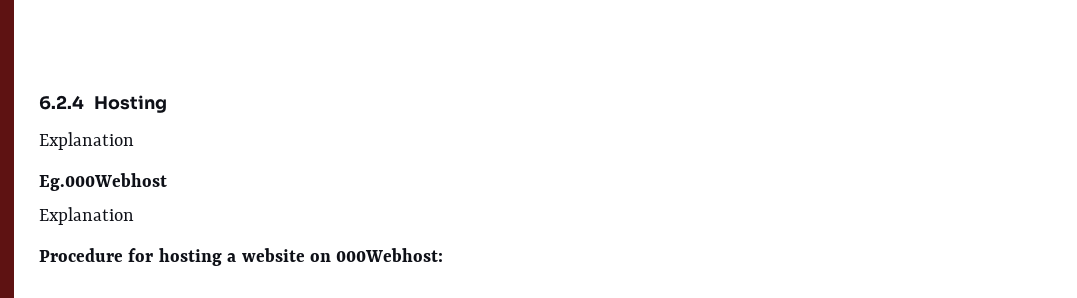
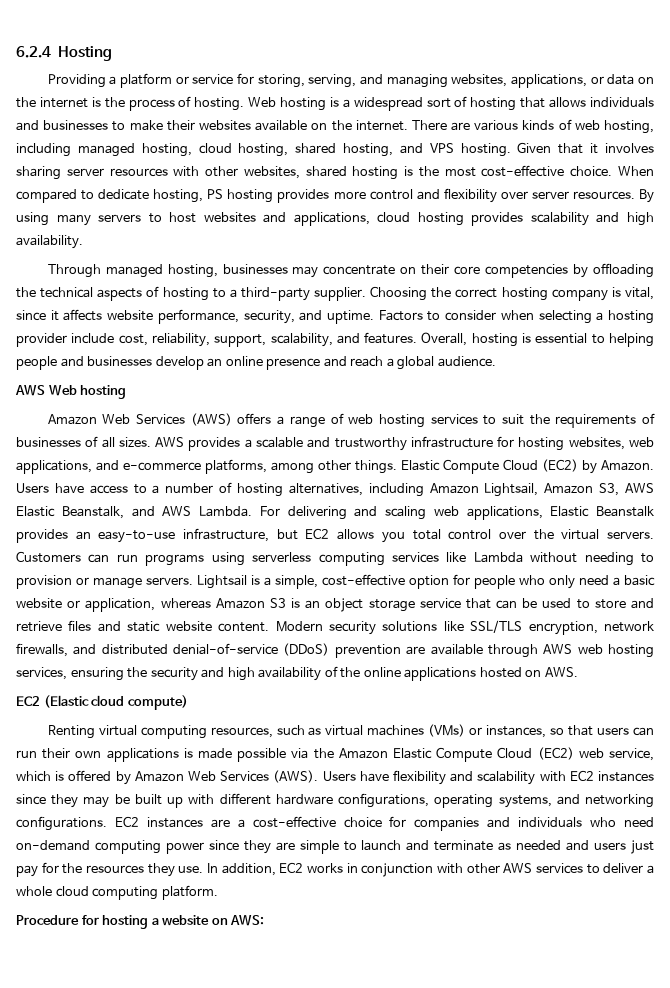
[39,132,134,150] [39,173,167,191] [39,207,134,225] Explanation // Eg.000Webhost // Explanation -> [47,73,654,88] [16,96,654,111] [16,119,654,134] [16,142,654,157] [16,165,654,180] [16,188,654,203] [16,212,655,226] [16,235,83,249] [47,263,654,278] [16,286,654,301] [16,309,654,324] [16,332,654,347] [16,356,496,370] [15,385,127,399] [47,413,655,428] [16,436,654,451] [16,459,654,474] [16,482,654,497] [16,506,654,520] [16,528,654,543] [16,551,654,566] [16,574,655,589] [16,598,654,612] [16,620,654,635] [16,643,655,658] [16,666,578,681] [16,695,188,710] [47,724,654,739] [16,747,654,762] [16,770,654,785] [16,793,654,808] [16,816,654,831] [16,840,654,854] [16,862,654,877] [16,885,218,900] Providing a platform or service for storing, serving, and managing websites, applications, or data on the internet is the process of hosting. Web hosting is a widespread sort of hosting that allows individuals and businesses to make their websites available on the internet. There are various kinds of web hosting, including managed hosting, cloud hosting, shared hosting, and VPS hosting. Given that it involves sharing server resources with other websites, shared hosting is the most cost-effective choice. When compared to dedicate hosting, PS hosting provides more control and flexibility over server resources. By using many servers to host websites and applications, cloud hosting provides scalability and high availability. // Through managed hosting, businesses may concentrate on their core competencies by offloading the technical aspects of hosting to a third-party supplier. Choosing the correct hosting company is vital, since it affects website performance, security, and uptime. Factors to consider when selecting a hosting provider include cost, reliability, support, scalability, and features. Overall, hosting is essential to helping people and businesses develop an online presence and reach a global audience. // AWS Web hosting // Amazon Web Services (AWS) offers a range of web hosting services to suit the requirements of businesses of all sizes. AWS provides a scalable and trustworthy infrastructure for hosting websites, web applications, and e-commerce platforms, among other things. Elastic Compute Cloud (EC2) by Amazon. Users have access to a number of hosting alternatives, including Amazon Lightsail, Amazon S3, AWS Elastic Beanstalk, and AWS Lambda. For delivering and scaling web applications, Elastic Beanstalk provides an easy-to-use infrastructure, but EC2 allows you total control over the virtual servers. Customers can run programs using serverless computing services like Lambda without needing to provision or manage servers. Lightsail is a simple, cost-effective option for people who only need a basic website or application, whereas Amazon S3 is an object storage service that can be used to store and retrieve files and static website content. Modern security solutions like SSL/TLS encryption, network firewalls, and distributed denial-of-service (DDoS) prevention are available through AWS web hosting services, ensuring the security and high availability of the online applications hosted on AWS. // EC2 (Elastic cloud compute) // Renting virtual computing resources, such as virtual machines (VMs) or instances, so that users can run their own applications is made possible via the Amazon Elastic Compute Cloud (EC2) web service, which is offered by Amazon Web Services (AWS). Users have flexibility and scalability with EC2 instances since they may be built up with different hardware configurations, operating systems, and networking configurations. EC2 instances are a cost-effective choice for companies and individuals who need on-demand computing power since they are simple to launch and terminate as needed and users just pay for the resources they use. In addition, EC2 works in conjunction with other AWS services to deliver a whole cloud computing platform.
[336,248,444,262] 000Webhost: -> [230,915,265,926] AWS:

